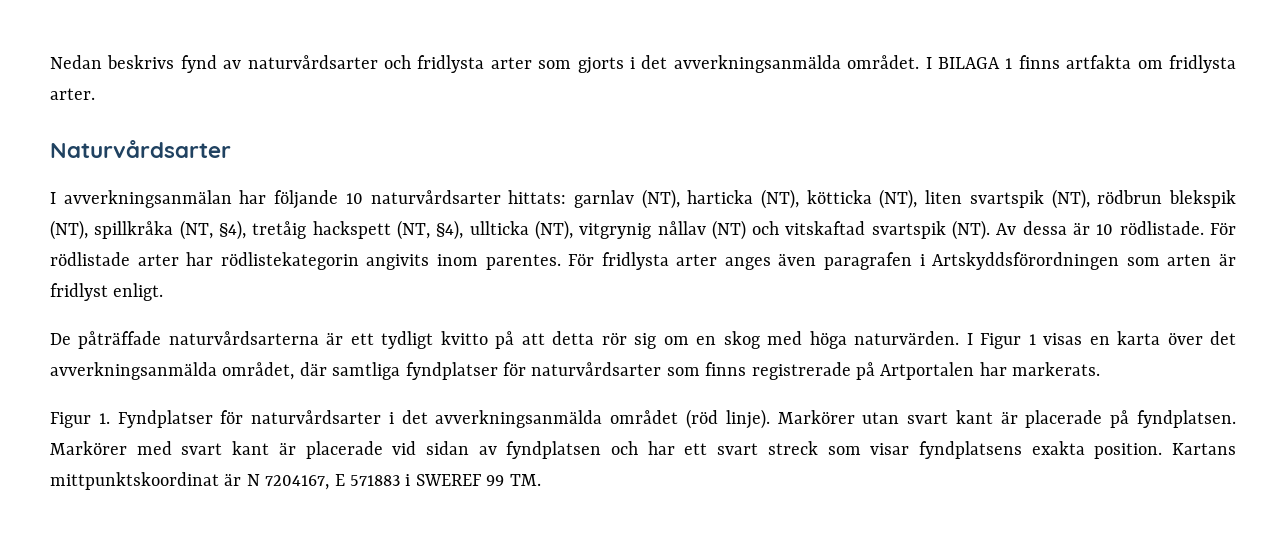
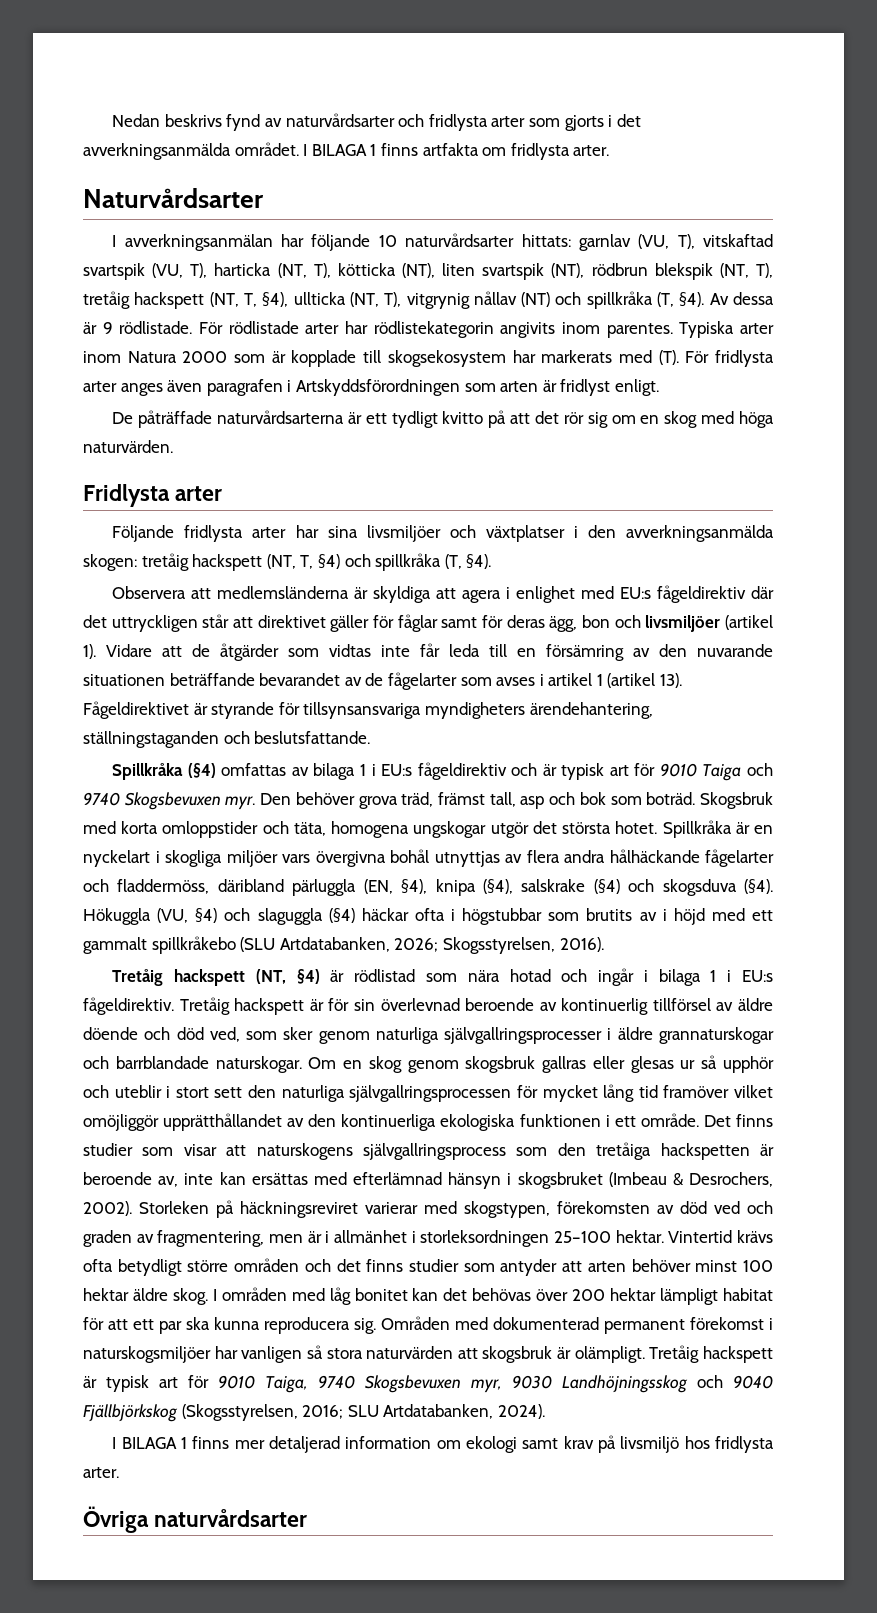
[641,189,800,209] (NT), harticka (NT), -> [638,234,773,249] [83,263,331,280] (VU, T), vitskaftad svartspik (VU, T), harticka (NT, T),
[50,220,430,240] (NT), spillkråka (NT, §4), tretåig hackspett (NT, -> [719,263,773,278] [83,291,257,309] (NT, T), tretåig hackspett (NT, T,
[534,220,573,240] (NT), -> [349,292,402,307] (NT, T),
[785,220,991,240] vitskaftad svartspik (NT). -> [586,291,705,309] spillkråka (T, §4).
[1096,224,1114,235] 10 -> [102,322,113,334] 9
(561, 262) none -> [679,321,774,338] [83,350,679,367] Typiska arter inom Natura 2000 som är kopplade till skogsekosystem har markerats med (T).
[552,331,595,345] detta -> [535,411,560,424] det
[966,331,1237,349] [50,362,1101,380] [50,409,1237,429] [50,441,1237,459] [50,472,541,490] I Figur 1 visas en karta över det avverkningsanmälda området, där samtliga fyndplatser för naturvårdsarter som finns registrerade på Artportalen har markerats. // Figur 1. Fyndplatser för naturvårdsarter i det avverkningsanmälda området (röd linje). Markörer utan svart kant är placerade på fyndplatsen. Markörer med svart kant är placerade vid sidan av fyndplatsen och har ett svart streck som visar fyndplatsens exakta position. Kartans mittpunktskoordinat är N 7204167, E 571883 i SWEREF 99 TM. -> [83,484,223,507] [112,525,774,542] [83,553,492,571] [112,585,774,603] [83,614,773,632] [83,643,773,661] [83,672,683,690] [83,701,653,719] [83,731,371,748] [112,762,773,781] [83,792,773,810] [83,820,773,838] [83,849,774,867] [83,879,773,896] [83,908,773,925] [83,936,604,954] [112,968,773,986] [83,997,774,1015] [83,1027,774,1044] [83,1055,774,1073] [83,1084,773,1102] [83,1113,774,1131] [83,1142,774,1160] [83,1172,773,1189] [83,1200,773,1218] [83,1230,773,1247] [83,1258,773,1276] [83,1287,773,1305] [83,1316,773,1334] [83,1345,773,1363] [83,1375,773,1393] [83,1404,545,1422] [112,1435,774,1453] [83,1467,119,1478] [83,1506,308,1533] // Fridlysta arter // Följande fridlysta arter har sina livsmiljöer och växtplatser i den avverkningsanmälda skogen: tretåig hackspett (NT, T, §4) och spillkråka (T, §4). // Observera att medlemsländerna är skyldiga att agera i enlighet med EU:s fågeldirektiv där det uttryckligen står att direktivet gäller för fåglar samt för deras ägg, bon och livsmiljöer (artikel 1). Vidare att de åtgärder som vidtas inte får leda till en försämring av den nuvarande situationen beträffande bevarandet av de fågelarter som avses i artikel 1 (artikel 13). Fågeldirektivet är styrande för tillsynsansvariga myndigheters ärendehantering, ställningstaganden och beslutsfattande. // Spillkråka (§4) omfattas av bilaga 1 i EU:s fågeldirektiv och är typisk art för 9010 Taiga och 9740 Skogsbevuxen myr. Den behöver grova träd, främst tall, asp och bok som boträd. Skogsbruk med korta omloppstider och täta, homogena ungskogar utgör det största hotet. Spillkråka är en nyckelart i skogliga miljöer vars övergivna bohål utnyttjas av flera andra hålhäckande fågelarter och fladdermöss, däribland pärluggla (EN, §4), knipa (§4), salskrake (§4) och skogsduva (§4). Hökuggla (VU, §4) och slaguggla (§4) häckar ofta i högstubbar som brutits av i höjd med ett gammalt spillkråkebo (SLU Artdatabanken, 2026; Skogsstyrelsen, 2016). // Tretåig hackspett (NT, §4) är rödlistad som nära hotad och ingår i bilaga 1 i EU:s fågeldirektiv. Tretåig hackspett är för sin överlevnad beroende av kontinuerlig tillförsel av äldre döende och död ved, som sker genom naturliga självgallringsprocesser i äldre grannaturskogar och barrblandade naturskogar. Om en skog genom skogsbruk gallras eller glesas ur så upphör och uteblir i stort sett den naturliga självgallringsprocessen för mycket lång tid framöver vilket omöjliggör upprätthållandet av den kontinuerliga ekologiska funktionen i ett område. Det finns studier som visar att naturskogens självgallringsprocess som den tretåiga hackspetten är beroende av, inte kan ersättas med efterlämnad hänsyn i skogsbruket (Imbeau & Desrochers, 2002). Storleken på häckningsreviret varierar med skogstypen, förekomsten av död ved och graden av fragmentering, men är i allmänhet i storleksordningen 25–100 hektar. Vintertid krävs ofta betydligt större områden och det finns studier som antyder att arten behöver minst 100 hektar äldre skog. I områden med låg bonitet kan det behövas över 200 hektar lämpligt habitat för att ett par ska kunna reproducera sig. Områden med dokumenterad permanent förekomst i naturskogsmiljöer har vanligen så stora naturvärden att skogsbruk är olämpligt. Tretåig hackspett är typisk art för 9010 Taiga, 9740 Skogsbevuxen myr, 9030 Landhöjningsskog och 9040 Fjällbjörkskog (Skogsstyrelsen, 2016; SLU Artdatabanken, 2024). // I BILAGA 1 finns mer detaljerad information om ekologi samt krav på livsmiljö hos fridlysta arter. // Övriga naturvårdsarter

